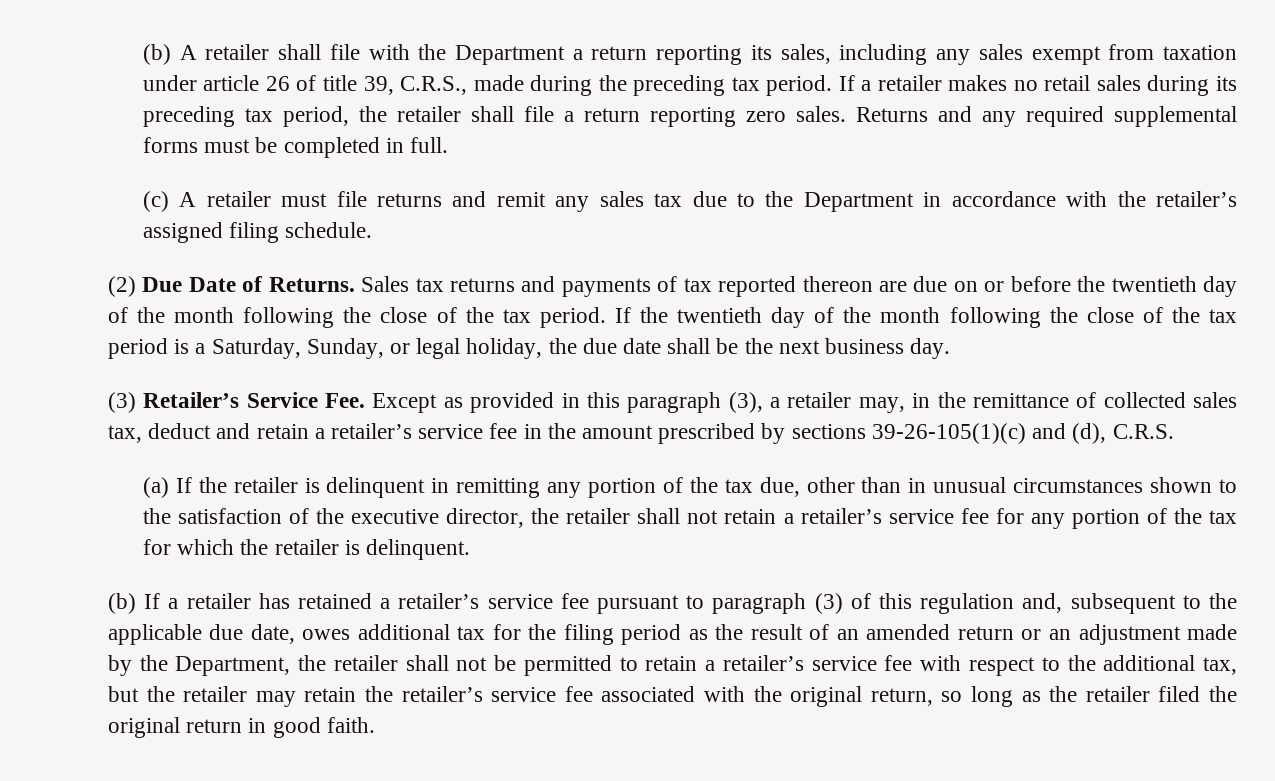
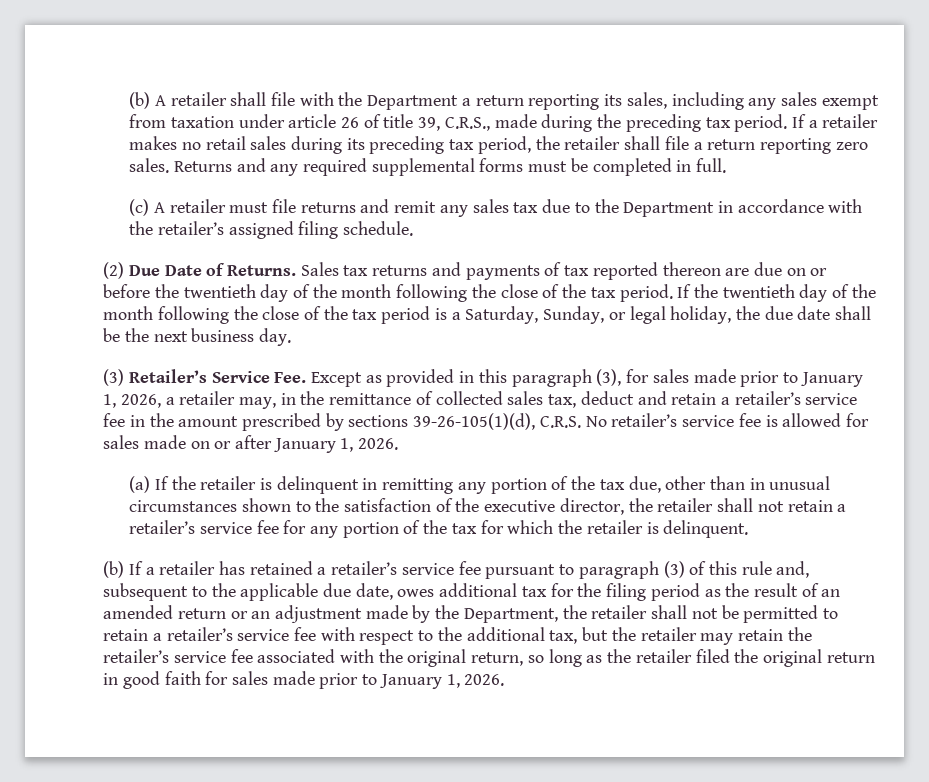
(763, 402) none -> [626,369,863,387] [103,394,161,408] for sales made prior to January 1, 2026,
[871,423,1174,444] 39-26-105(1)(c) and (d), C.R.S. -> [413,413,869,430] [103,435,399,453] 39-26-105(1)(d), C.R.S. No retailer’s service fee is allowed for sales made on or after January 1, 2026.
[920,593,1015,614] regulation -> [741,561,772,575] rule
[326,717,375,733] faith. -> [164,671,505,689] faith for sales made prior to January 1, 2026.

